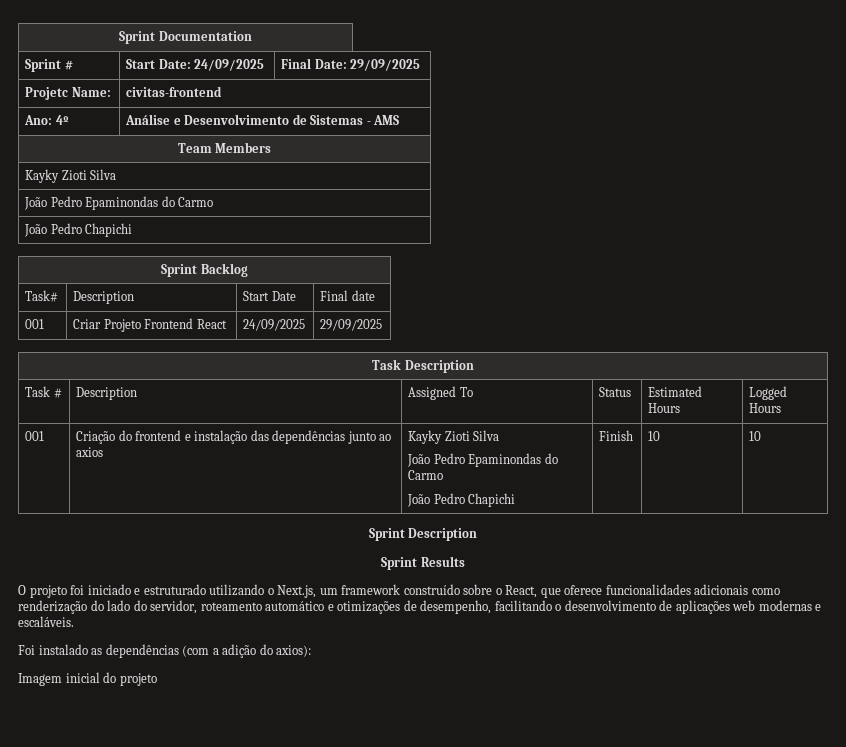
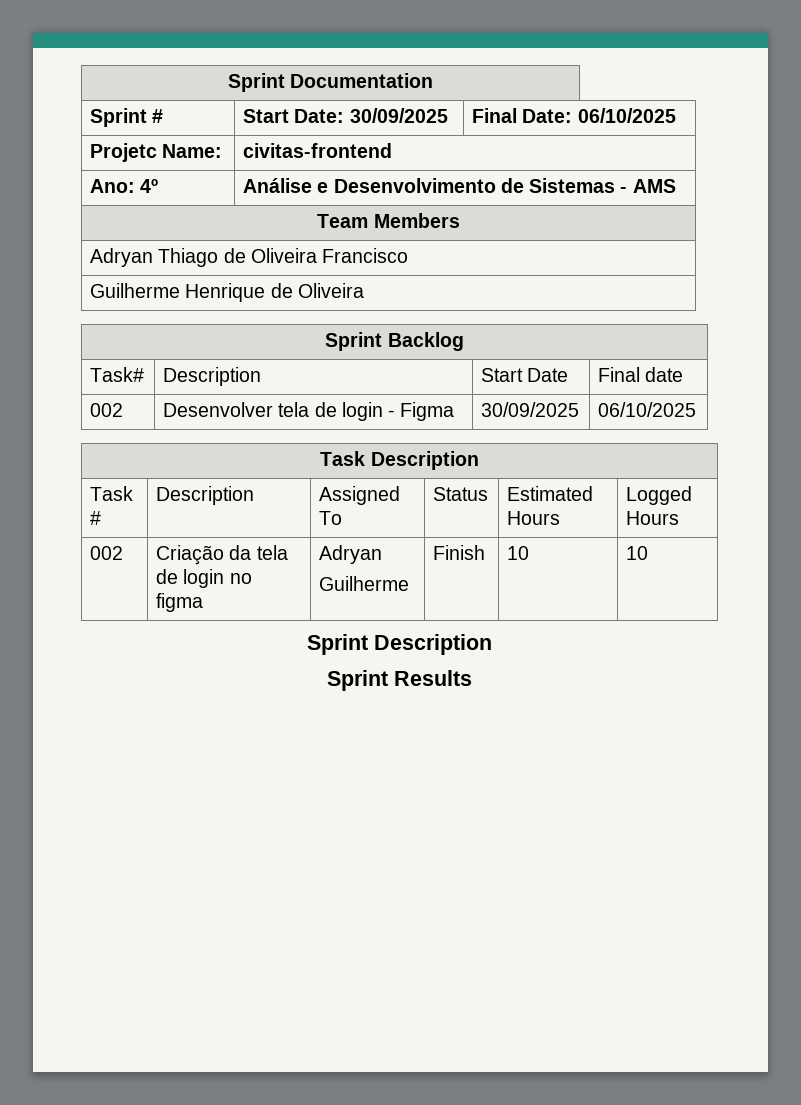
[194,59,265,71] 24/09/2025 -> [349,108,448,123] 30/09/2025
[350,59,421,71] 29/09/2025 -> [577,108,676,123] 06/10/2025
[25,169,117,183] [24,196,214,210] [24,223,133,237] Kayky Zioti Silva // João Pedro Epaminondas do Carmo // João Pedro Chapichi -> [90,248,409,267] [90,283,364,302] Adryan Thiago de Oliveira Francisco // Guilherme Henrique de Oliveira
[25,319,45,329] [73,318,227,332] [243,319,306,331] [320,319,383,331] 001 | Criar Projeto Frontend React | 24/09/2025 | 29/09/2025 -> [90,403,124,417] [163,402,455,421] [481,402,580,417] [598,402,697,417] 002 | Desenvolver tela de login - Figma | 30/09/2025 | 06/10/2025
[25,431,45,441] 001 -> [90,546,124,560] 002
[118,430,392,444] [76,447,104,457] [408,430,500,444] [407,453,558,467] [408,470,444,480] [407,493,516,507] do frontend e instalação das dependências junto ao axios | Kayky Zioti Silva // João Pedro Epaminondas do Carmo // João Pedro Chapichi -> [229,545,288,560] [156,569,252,588] [156,593,204,612] [319,545,383,564] [319,576,410,591] da tela de login no figma | Adryan // Guilherme
[18,584,780,598] [18,600,822,614] [18,616,74,627] [18,644,312,658] [18,672,157,686] // O projeto foi iniciado e estruturado utilizando o Next.js, um framework construído sobre o React, que oferece funcionalidades adicionais como renderização do lado do servidor, roteamento automático e otimizações de desempenho, facilitando o desenvolvimento de aplicações web modernas e escaláveis. // Foi instalado as dependências (com a adição do axios): // Imagem inicial do projeto -> (472, 678) none

